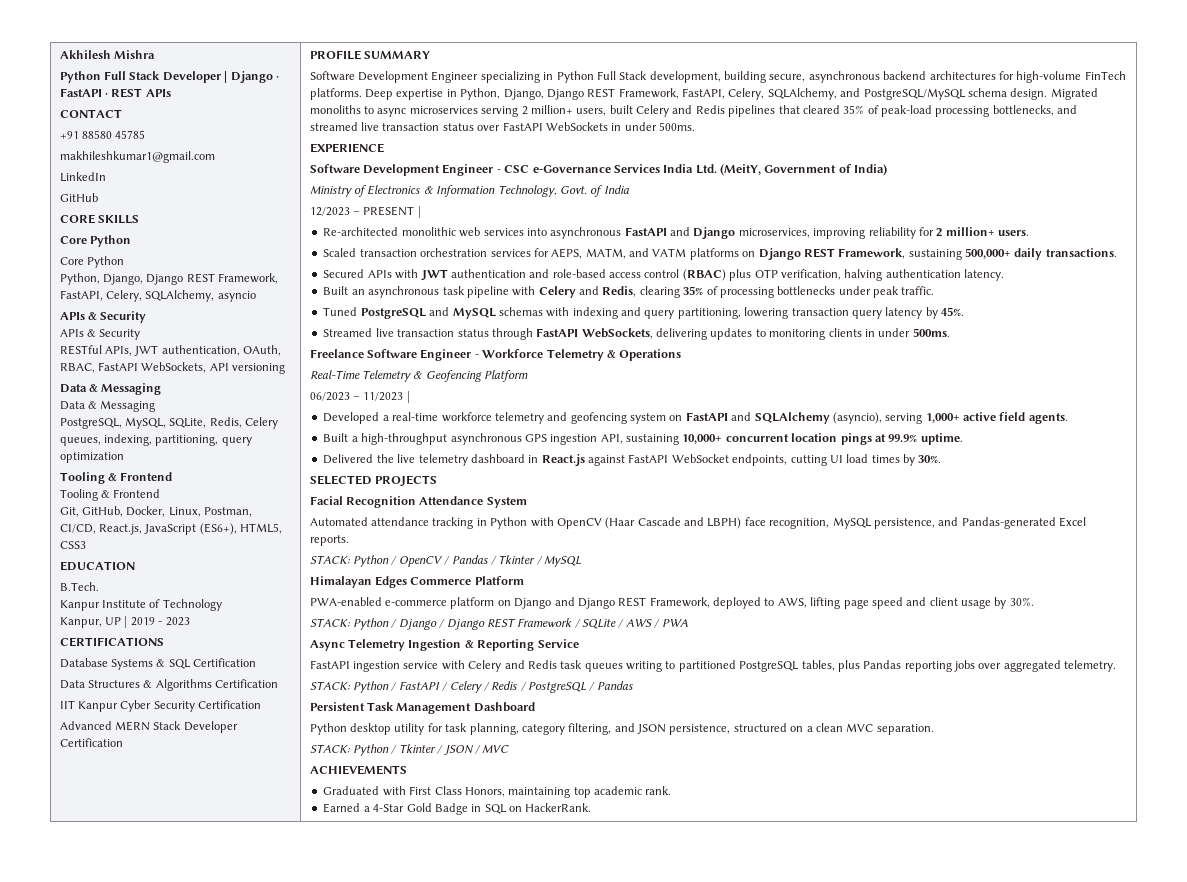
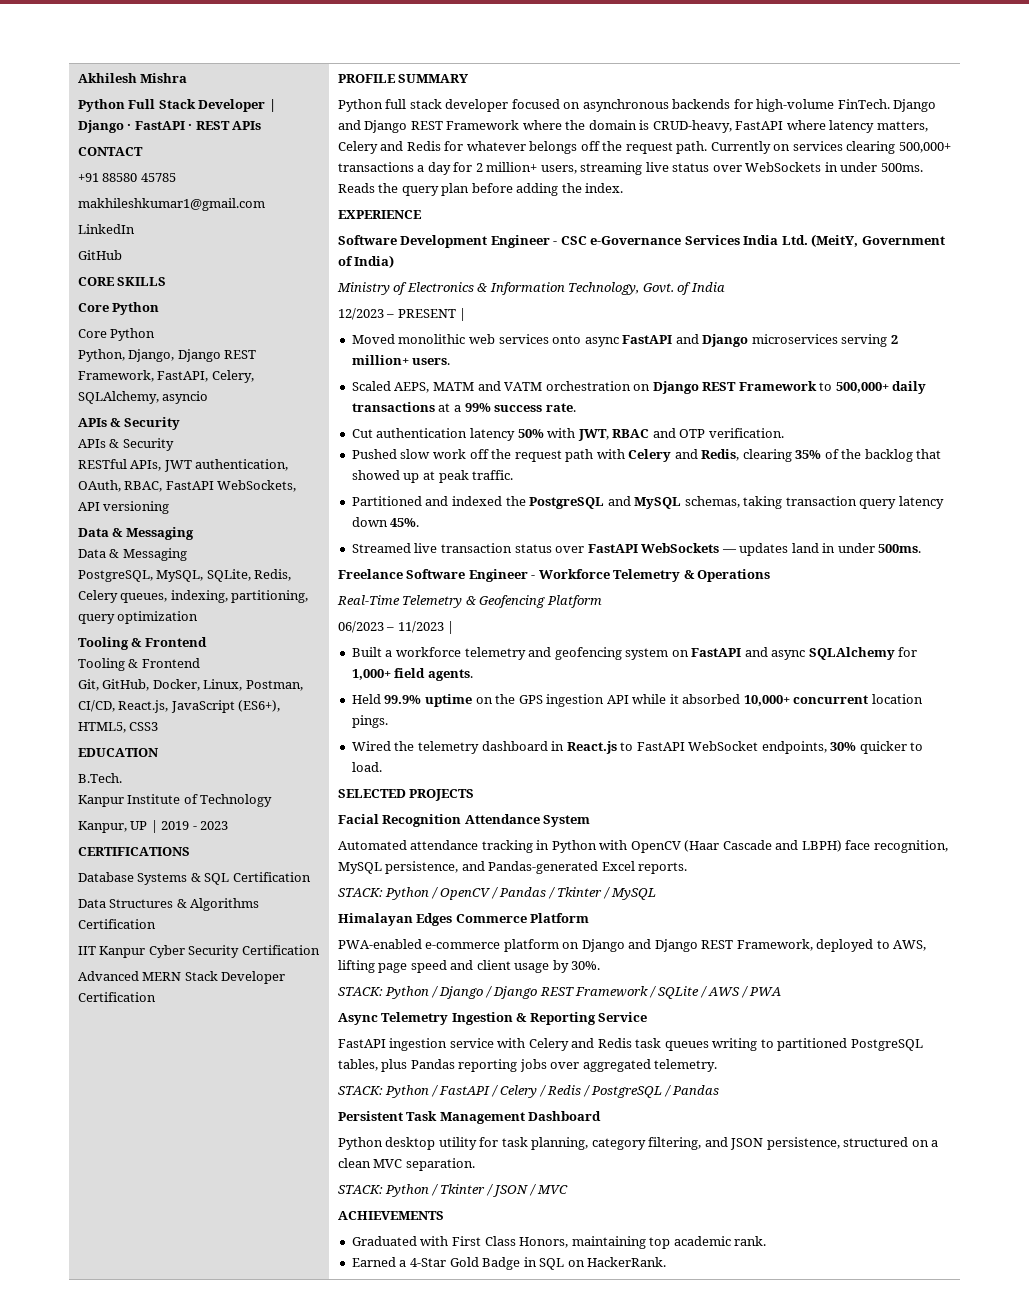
[309,71,1126,83] [309,88,1098,100] [309,105,1078,117] [309,122,543,131] Software Development Engineer specializing in Python Full Stack development, building secure, asynchronous backend architectures for high-volume FinTech platforms. Deep expertise in Python, Django, Django REST Framework, FastAPI, Celery, SQLAlchemy, and PostgreSQL/MySQL schema design. Migrated monoliths to async microservices serving 2 million+ users, built Celery and Redis pipelines that cleared 35% of peak-load processing bottlenecks, and streamed live transaction status over FastAPI -> [337,99,937,112] [337,120,928,133] [337,141,951,154] [337,162,742,175] Python full stack developer focused on asynchronous backends for high-volume FinTech. Django and Django REST Framework where the domain is CRUD-heavy, FastAPI where latency matters, Celery and Redis for whatever belongs off the request path. Currently on services clearing 500,000+ transactions a day for 2 million+ users, streaming live status over
(696, 126) none -> [337,183,624,196] Reads the query plan before adding the index.
[323,227,399,236] Re-architected -> [351,334,395,344] Moved
[526,227,622,239] into asynchronous -> [552,335,619,347] onto async
[738,227,934,239] microservices, improving reliability for -> [751,334,888,347] microservices serving
[359,248,626,259] transaction orchestration services for AEPS, MATM, -> [394,382,474,393] AEPS, MATM
[689,248,739,260] platforms -> [545,381,631,391] orchestration
[838,248,1117,260] [323,269,1005,281] [323,286,509,298] Framework, sustaining 500,000+ daily transactions. // Secured APIs with JWT authentication and role-based access control (RBAC) plus OTP verification, halving authentication latency. // Built an asynchronous task pipeline -> [738,381,927,394] [351,402,576,412] [351,428,784,441] [351,449,594,462] Framework to 500,000+ daily transactions at a 99% success rate. // Cut authentication latency 50% with JWT, RBAC and OTP verification. // Pushed slow work off the request path
[719,286,935,298] [323,307,789,319] processing bottlenecks under peak traffic. // Tuned PostgreSQL and MySQL schemas with indexing and query partitioning, lowering -> [841,449,942,462] [351,470,514,483] [351,496,783,509] the backlog that showed up at peak traffic. // Partitioned and indexed the PostgreSQL and MySQL schemas, taking
[925,307,938,319] by -> [351,517,388,527] down
[491,328,862,340] through FastAPI WebSockets, delivering updates to monitoring clients -> [555,543,819,556] over FastAPI WebSockets — updates land
[323,412,439,424] Developed a real-time -> [351,647,393,657] Built a
[754,412,1068,424] [323,433,963,445] [323,454,416,464] SQLAlchemy (asyncio), serving 1,000+ active field agents. // Built a high-throughput asynchronous GPS ingestion API, sustaining 10,000+ concurrent location pings at 99.9% uptime. // Delivered the live -> [771,647,918,660] [351,668,473,681] [351,694,923,707] [351,715,388,728] [351,741,415,751] async SQLAlchemy for 1,000+ field agents. // Held 99.9% uptime on the GPS ingestion API while it absorbed 10,000+ concurrent location pings. // Wired the
[588,455,626,466] against -> [620,742,634,751] to
[790,454,942,466] cutting UI load times by 30%. -> [830,741,924,754] [351,762,382,772] 30% quicker to load.

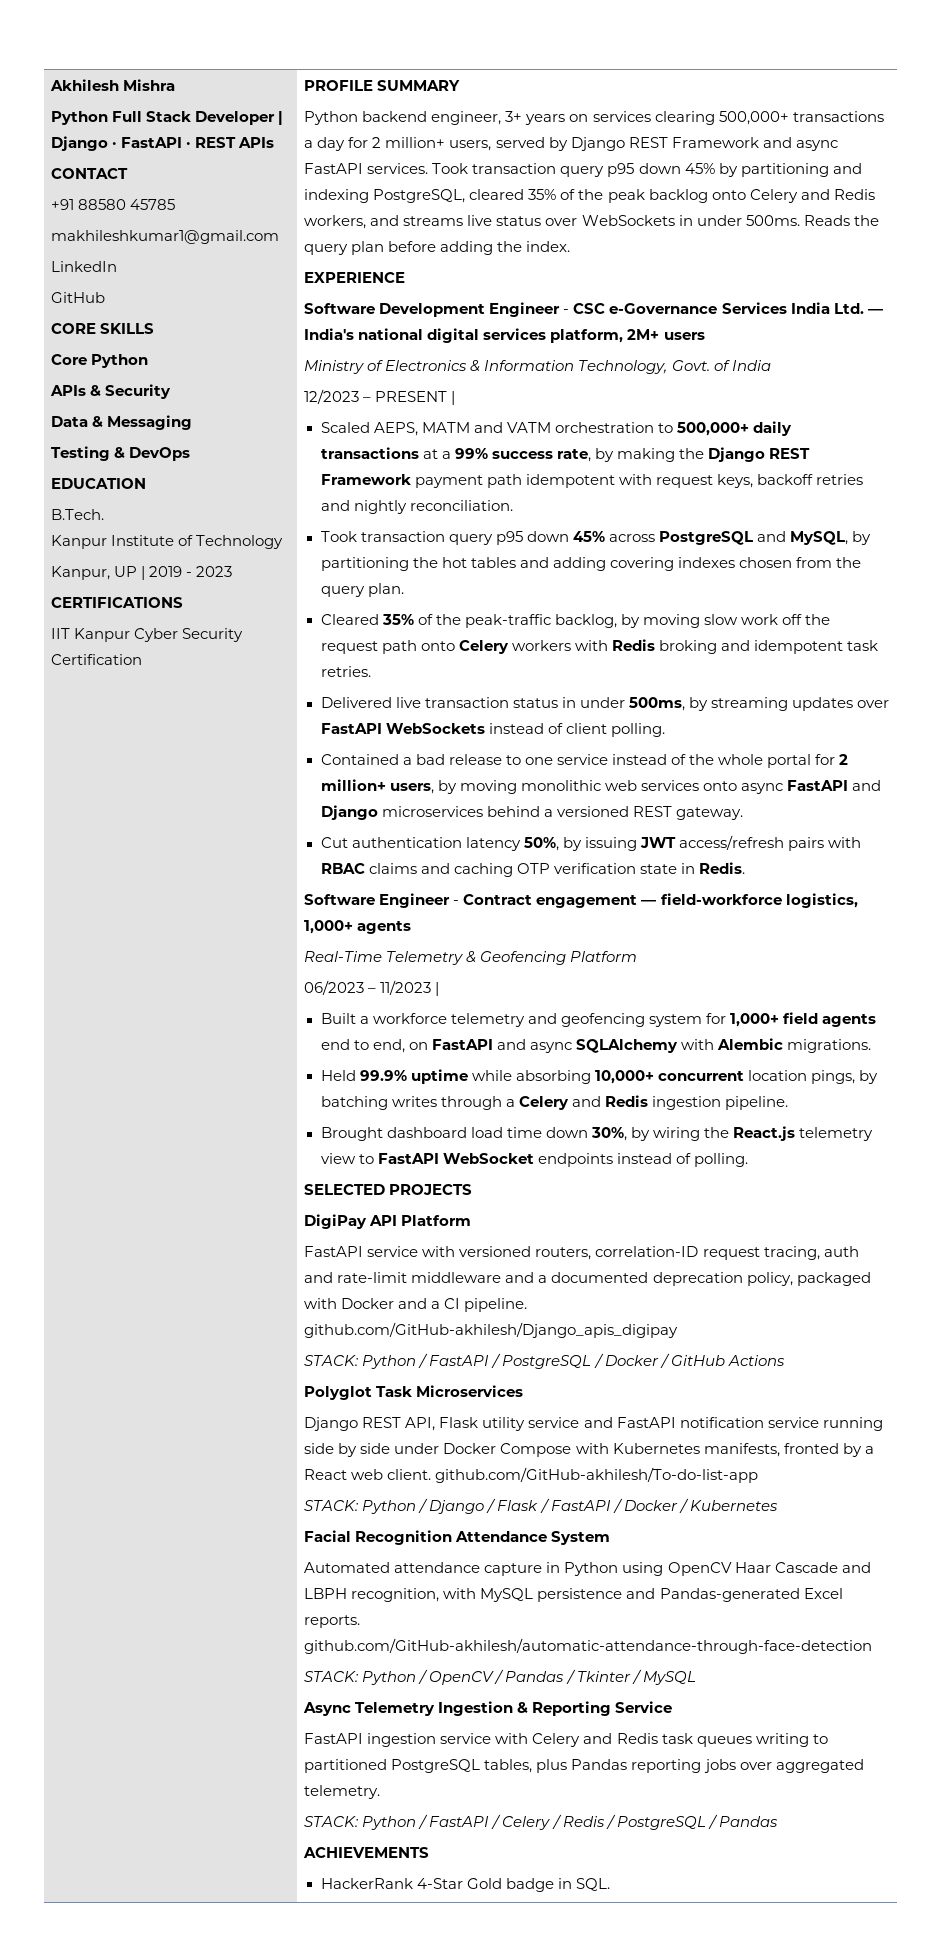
[77,328,156,341] [77,349,257,362] [77,370,254,383] [77,391,209,404] [77,417,180,430] [77,438,174,451] [77,459,289,472] [77,480,297,492] [77,501,170,514] [77,527,194,540] [77,548,187,561] [77,569,292,582] [77,590,309,603] [77,611,199,624] [77,637,207,650] [77,658,200,671] [77,679,303,691] [77,700,281,713] [77,722,159,733] Core Python // Python, Django, Django REST Framework, FastAPI, Celery, SQLAlchemy, asyncio // APIs & Security // APIs & Security // RESTful APIs, JWT authentication, OAuth, RBAC, FastAPI WebSockets, API versioning // Data & Messaging // Data & Messaging // PostgreSQL, MySQL, SQLite, Redis, Celery queues, indexing, partitioning, query optimization // Tooling & Frontend // Tooling & Frontend // Git, GitHub, Docker, Linux, Postman, CI/CD, React.js, JavaScript (ES6+), HTML5, CSS3 -> [50,384,172,399] [51,415,193,430] [51,446,191,461] APIs & Security // Data & Messaging // Testing & DevOps
[77,872,311,885] [77,898,260,911] [77,919,156,929] // Database Systems & SQL Certification // Data Structures & Algorithms Certification -> (184, 602) none
[77,971,286,984] [77,992,156,1002] [337,74,470,83] [337,99,937,112] [337,120,928,133] [337,141,771,154] // Advanced MERN Stack Developer Certification | PROFILE SUMMARY // Python full stack developer focused on asynchronous backends for high-volume FinTech. Django and Django REST Framework where the domain is CRUD-heavy, FastAPI where latency matters, Celery and Redis for whatever belongs off the request path. Currently -> [304,80,461,91] [304,111,566,125] | PROFILE SUMMARY // Python backend engineer, 3+ years
[580,162,643,175] streaming -> [495,137,838,151] [304,163,862,177] [304,189,875,203] [304,215,464,229] served by Django REST Framework and async FastAPI services. Took transaction query p95 down 45% by partitioning and indexing PostgreSQL, cleared 35% of the peak backlog onto Celery and Redis workers, and streams
[811,234,945,247] [337,255,395,268] (MeitY, Government of India) -> [867,309,883,314] [304,328,705,343] — India's national digital services platform, 2M+ users
[351,334,395,344] Moved -> [320,421,793,436] [320,447,811,462] [320,474,864,488] [320,500,513,514] [320,531,872,545] [320,557,862,571] [320,583,404,597] [320,614,831,628] [320,639,879,654] [320,666,371,677] [320,697,890,711] [320,723,665,737] [320,754,849,768] [320,779,517,794] Scaled AEPS, MATM and VATM orchestration to 500,000+ daily transactions at a 99% success rate, by making the Django REST Framework payment path idempotent with request keys, backoff retries and nightly reconciliation. // Took transaction query p95 down 45% across PostgreSQL and MySQL, by partitioning the hot tables and adding covering indexes chosen from the query plan. // Cleared 35% of the peak-traffic backlog, by moving slow work off the request path onto Celery workers with Redis broking and idempotent task retries. // Delivered live transaction status in under 500ms, by streaming updates over FastAPI WebSockets instead of client polling. // Contained a bad release to one service instead of the whole portal for 2 million+ users, by moving
[841,334,898,347] [351,355,451,365] [351,381,927,394] [351,402,576,412] [351,428,784,441] [351,449,942,462] [351,470,514,483] [351,496,944,509] [351,517,420,527] [351,543,922,556] [337,569,771,582] serving 2 million+ users. // Scaled AEPS, MATM and VATM orchestration on Django REST Framework to 500,000+ daily transactions at a 99% success rate. // Cut authentication latency 50% with JWT, RBAC and OTP verification. // Pushed slow work off the request path with Celery and Redis, clearing 35% of the backlog that showed up at peak traffic. // Partitioned and indexed the PostgreSQL and MySQL schemas, taking transaction query latency down 45%. // Streamed live transaction status over FastAPI WebSockets — updates land in under 500ms. // Freelance Software Engineer - Workforce Telemetry & Operations -> [486,806,744,820] [320,835,862,851] [320,862,746,877] [304,893,858,908] [304,920,412,934] behind a versioned REST gateway. // Cut authentication latency 50%, by issuing JWT access/refresh pairs with RBAC claims and caching OTP verification state in Redis. // Software Engineer - Contract engagement — field-workforce logistics, 1,000+ agents
(669, 654) none -> [706,1012,877,1027] [320,1039,405,1053] for 1,000+ field agents end to end,
[898,647,918,657] [351,668,473,681] for 1,000+ field agents. -> [681,1038,872,1053] with Alembic migrations.
[475,694,923,707] [351,715,388,728] [351,741,924,754] [351,762,382,772] [337,789,475,801] on the GPS ingestion API while it absorbed 10,000+ concurrent location pings. // Wired the telemetry dashboard in React.js to FastAPI WebSocket endpoints, 30% quicker to load. // SELECTED PROJECTS -> [471,1070,879,1084] [320,1095,789,1110] [320,1126,874,1141] [320,1153,749,1167] [304,1184,473,1195] [304,1214,472,1229] [304,1246,859,1260] [304,1272,871,1286] [304,1298,528,1312] [304,1322,679,1338] [304,1353,785,1369] [304,1385,524,1400] [304,1417,883,1431] [304,1443,874,1457] [304,1467,759,1483] [304,1498,778,1514] while absorbing 10,000+ concurrent location pings, by batching writes through a Celery and Redis ingestion pipeline. // Brought dashboard load time down 30%, by wiring the React.js telemetry view to FastAPI WebSocket endpoints instead of polling. // SELECTED PROJECTS // DigiPay API Platform // FastAPI service with versioned routers, correlation-ID request tracing, auth and rate-limit middleware and a documented deprecation policy, packaged with Docker and a CI pipeline. github.com/GitHub-akhilesh/Django_apis_digipay // STACK: Python / FastAPI / PostgreSQL / Docker / GitHub Actions // Polyglot Task Microservices // Django REST API, Flask utility service and FastAPI notification service running side by side under Docker Compose with Kubernetes manifests, fronted by a React web client. github.com/GitHub-akhilesh/To-do-list-app // STACK: Python / Django / Flask / FastAPI / Docker / Kubernetes
[481,840,533,853] tracking -> [484,1563,543,1576] capture
[599,840,948,853] [337,861,459,874] with OpenCV (Haar Cascade and LBPH) face recognition, MySQL persistence, -> [622,1562,871,1576] [304,1588,623,1602] using OpenCV Haar Cascade and LBPH recognition, with MySQL persistence
(688, 868) none -> [304,1638,873,1654] github.com/GitHub-akhilesh/automatic-attendance-through-face-detection
[337,913,590,926] [337,939,927,952] [337,960,601,973] [337,986,782,999] // Himalayan Edges Commerce Platform // PWA-enabled e-commerce platform on Django and Django REST Framework, deployed to AWS, lifting page speed and client usage by 30%. // STACK: Python / Django / Django REST Framework / SQLite / AWS / PWA -> (696, 1678) none
[337,1111,602,1124] [337,1137,939,1150] [337,1158,475,1171] [337,1184,569,1197] [337,1211,444,1220] [351,1236,767,1249] [351,1257,667,1270] Persistent Task Management Dashboard // Python desktop utility for task planning, category filtering, and JSON persistence, structured on a clean MVC separation. // STACK: Python / Tkinter / JSON / MVC // ACHIEVEMENTS // Graduated with First Class Honors, maintaining top academic rank. // Earned a 4-Star Gold Badge in SQL on HackerRank. -> [303,1847,430,1858] [320,1878,610,1892] ACHIEVEMENTS // HackerRank 4-Star Gold badge in SQL.

